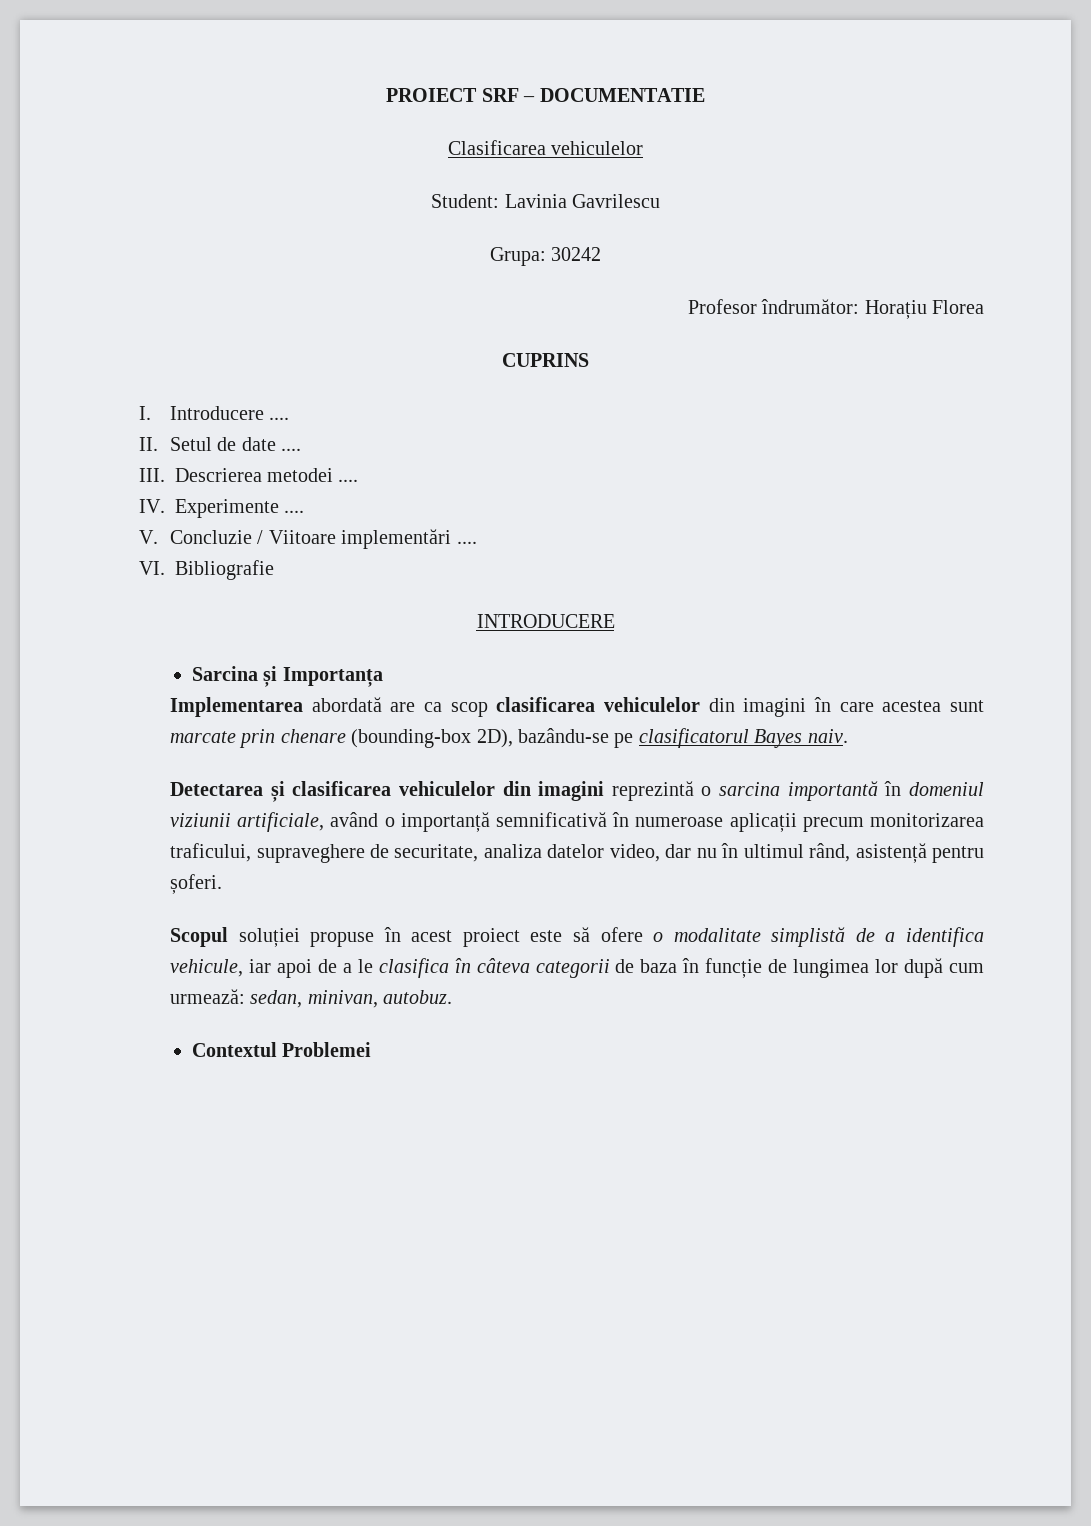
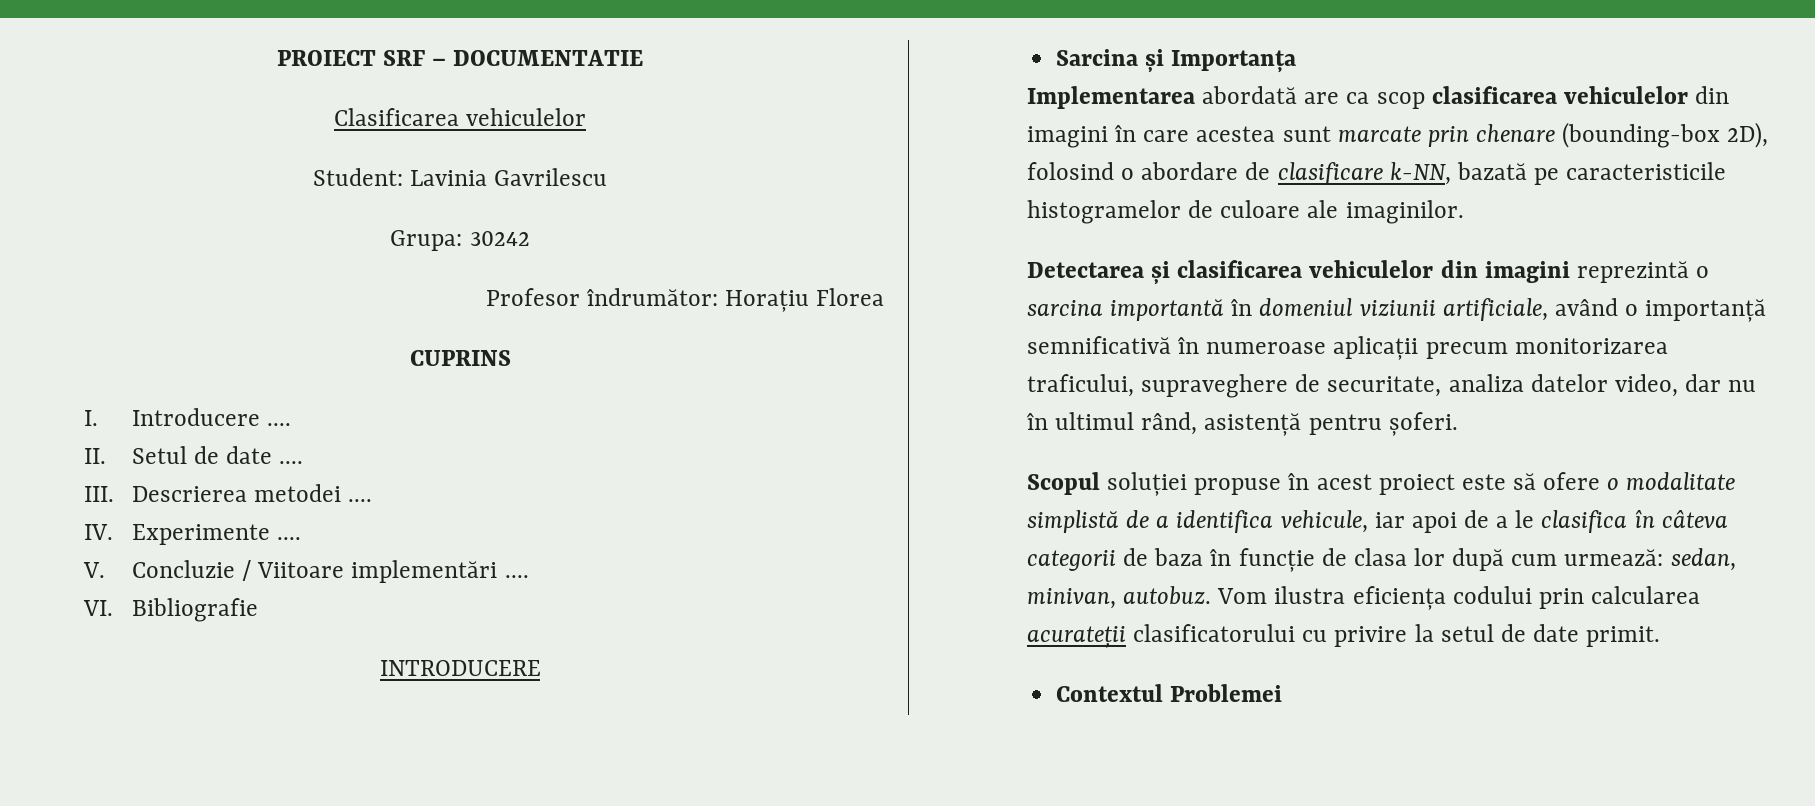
[518,728,848,748] bazându-se pe clasificatorul Bayes naiv. -> [1026,162,1727,185] [1026,200,1464,224] folosind o abordare de clasificare k-NN, bazată pe caracteristicile histogramelor de culoare ale imaginilor.
[793,959,870,978] lungimea -> [1353,548,1407,566] clasa
(453, 997) none -> [1217,586,1700,610] [1026,624,1661,648] Vom ilustra eficiența codului prin calcularea acurateții clasificatorului cu privire la setul de date primit.

